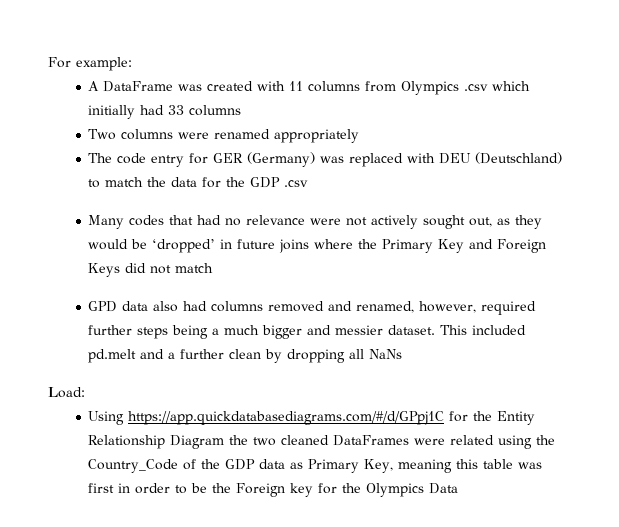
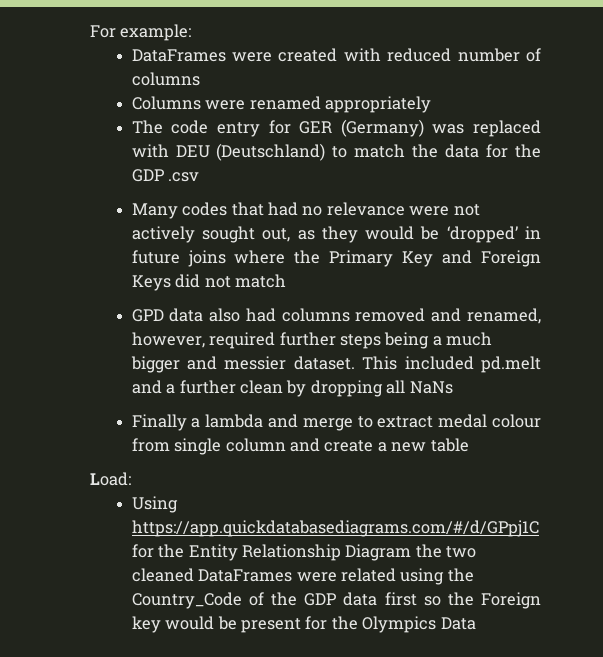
[88,81,531,95] [88,105,185,119] A DataFrame was created with 11 columns from Olympics .csv which initially had 33 -> [131,48,541,62] DataFrames were created with reduced number of
[88,129,174,140] Two columns -> [131,96,201,110] Columns
(403, 354) none -> [131,414,541,431] [131,438,469,455] // Finally a lambda and merge to extract medal colour from single column and create a new table
[290,459,543,473] [88,483,314,497] as Primary Key, meaning this table was first in order to be the Foreign key -> [384,592,541,609] [131,616,302,633] first so the Foreign key would be present

